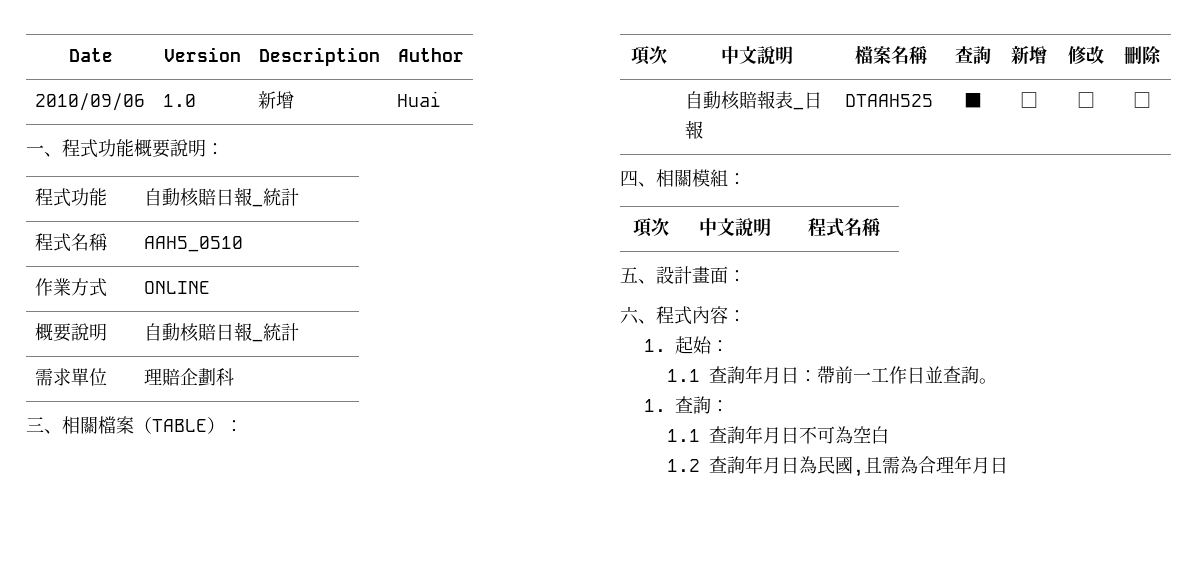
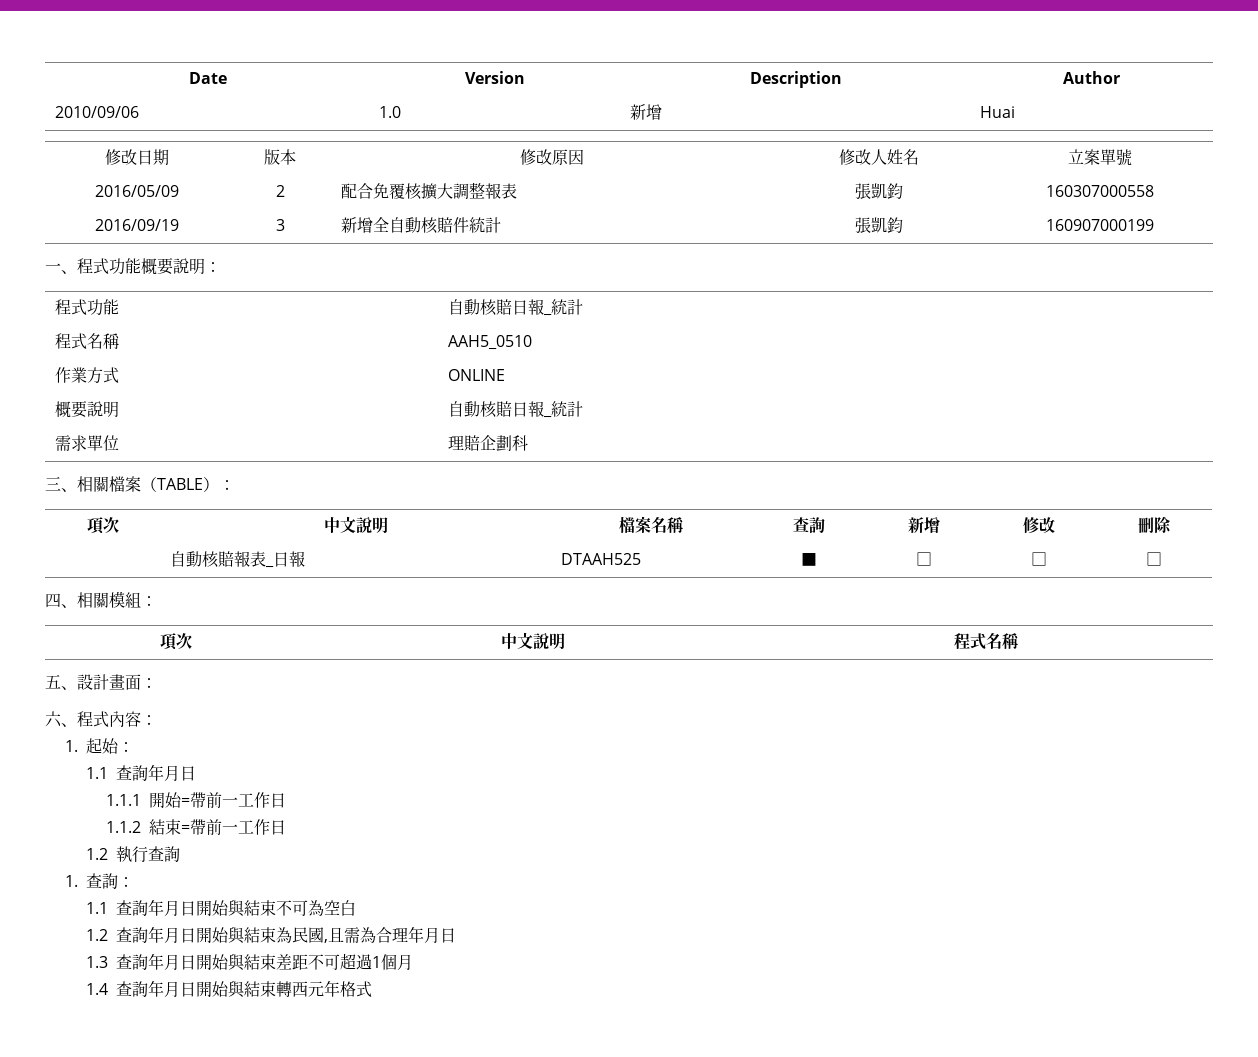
(441, 99) none -> [105,149,169,165] [264,149,296,165] [519,149,584,165] [839,149,919,165] [1067,149,1132,166] [95,185,179,197] [275,185,285,197] [341,182,518,200] [855,183,903,200] [1045,185,1154,197] [95,219,179,231] [275,219,285,231] [341,217,502,234] [855,217,903,234] [1045,219,1154,231] // 修改日期 | 版本 | 修改原因 | 修改人姓名 | 立案單號 // 2016/05/09 | 2 | 配合免覆核擴大調整報表 | 張凱鈞 | 160307000558 // 2016/09/19 | 3 | 新增全自動核賠件統計 | 張凱鈞 | 160907000199
[799,366,998,384] ：帶前一工作日並查詢。 -> [106,792,287,808] [106,819,287,835] [85,846,180,863] // 1.1.1開始=帶前一工作日 // 1.1.2結束=帶前一工作日 // 1.2執行查詢
(800, 435) none -> [195,900,276,917] 開始與結束
(800, 465) none -> [195,927,276,944] 開始與結束
(1009, 465) none -> [85,953,413,971] [85,980,372,998] // 1.3查詢年月日開始與結束差距不可超過1個月 // 1.4查詢年月日開始與結束轉西元年格式

